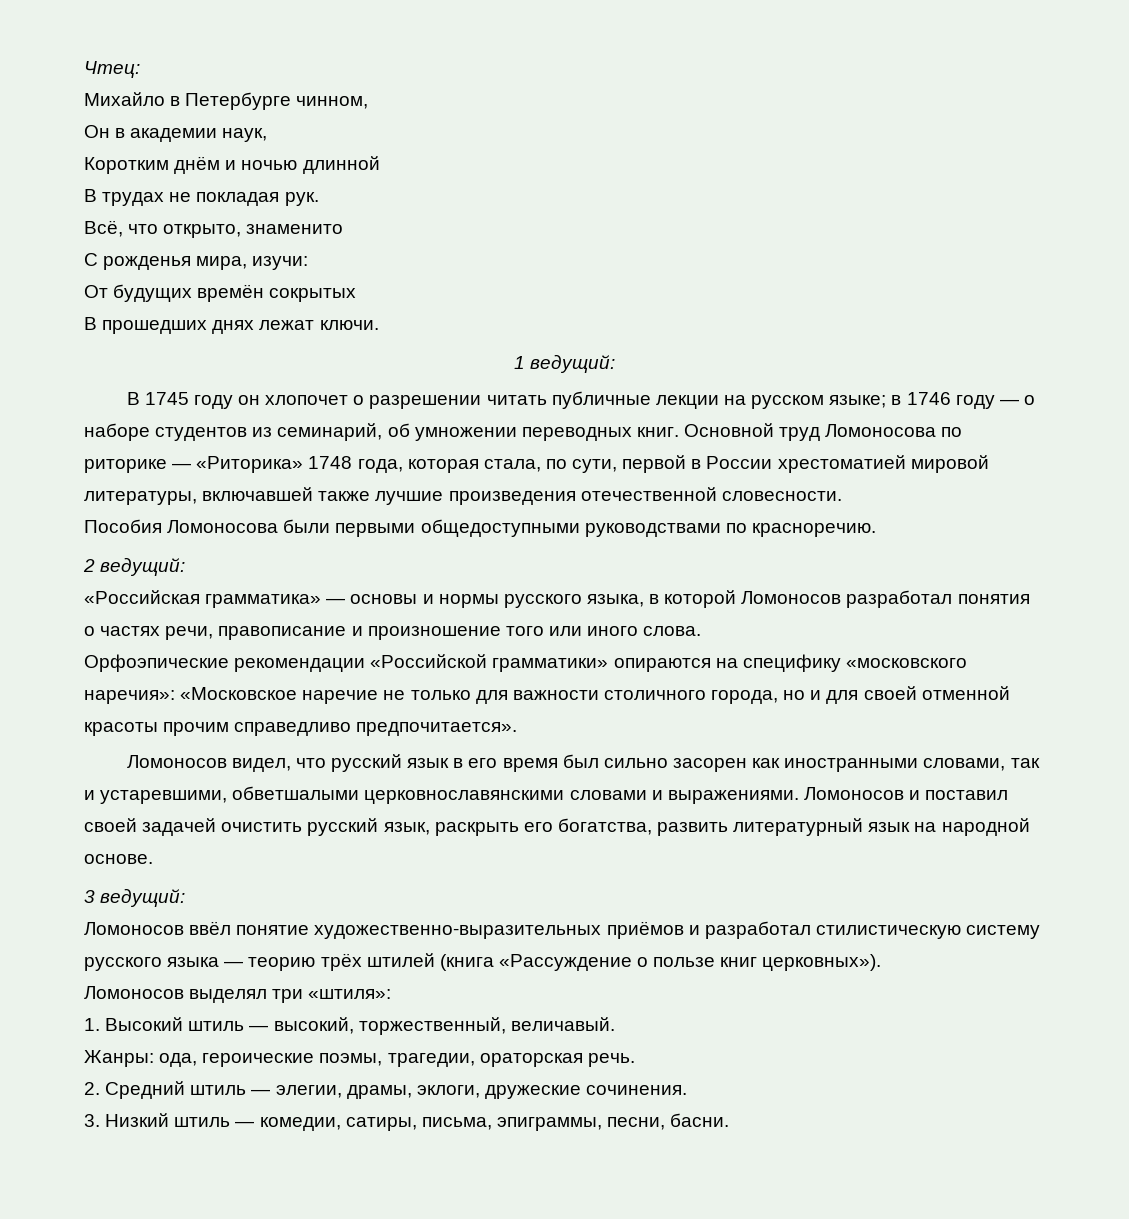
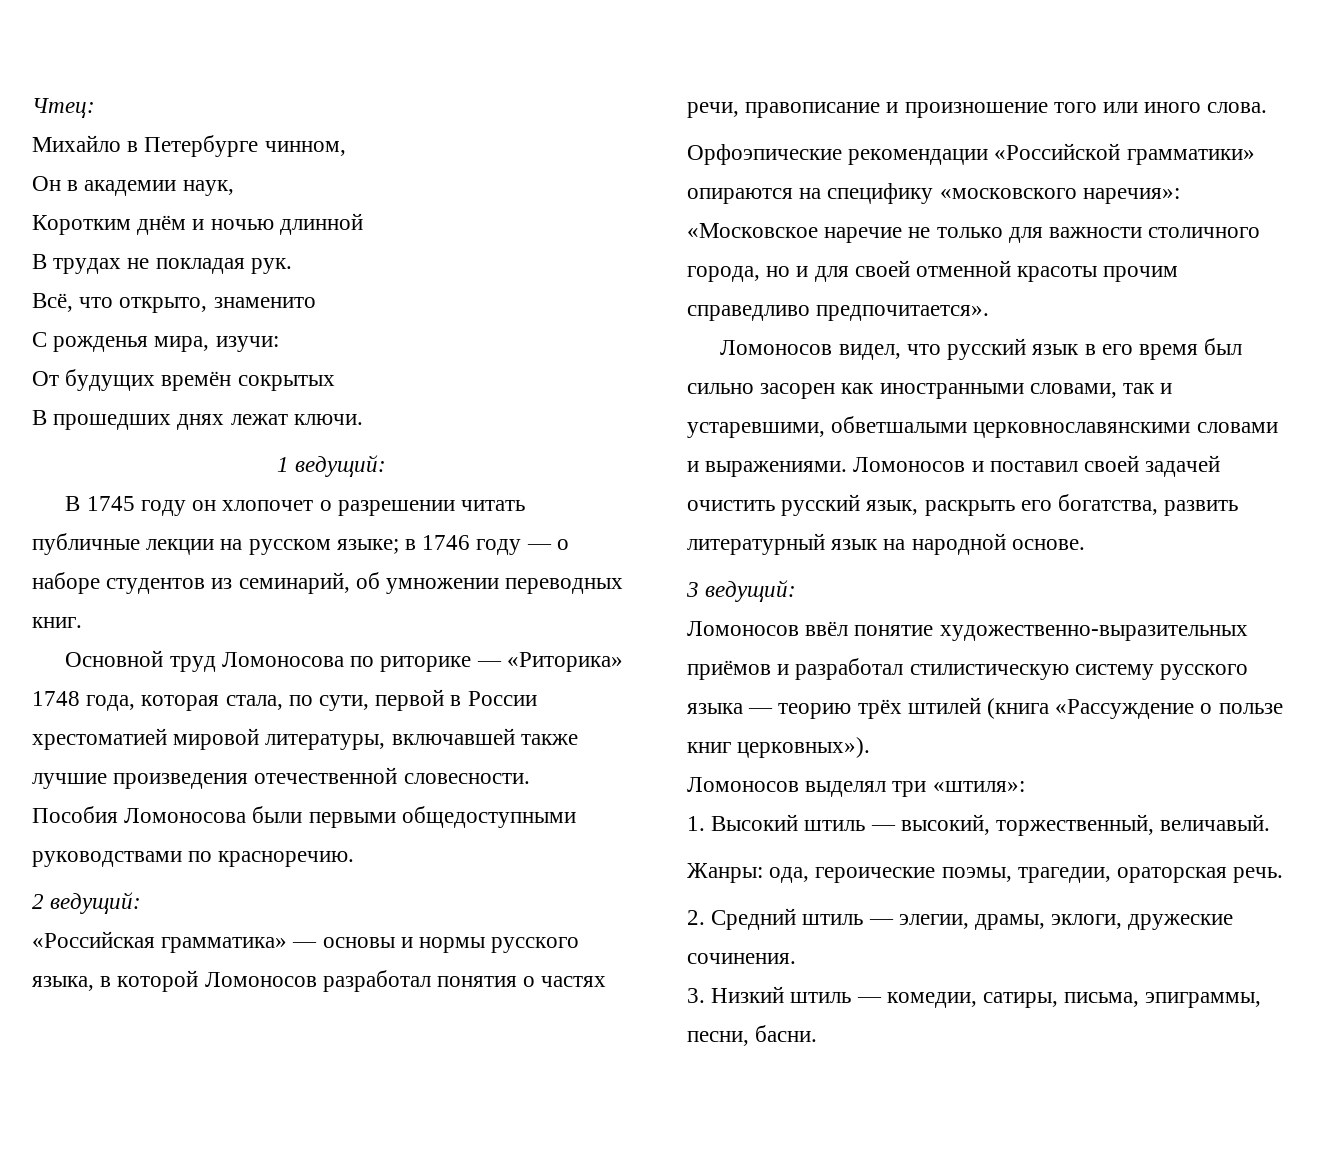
(679, 432) none -> (82, 622) //

